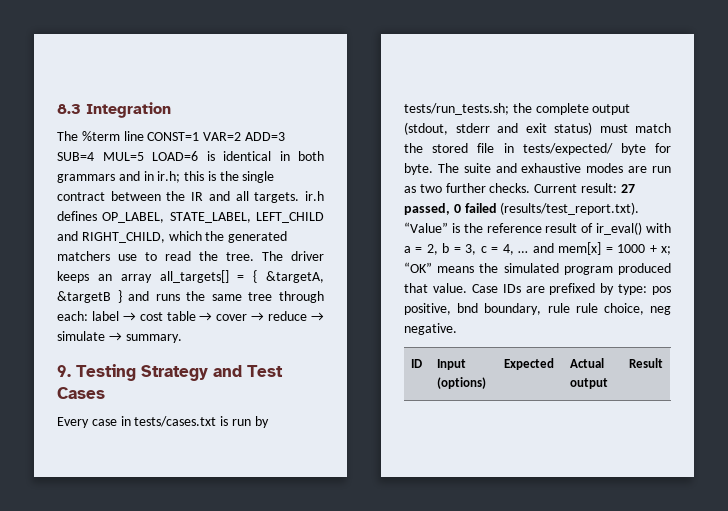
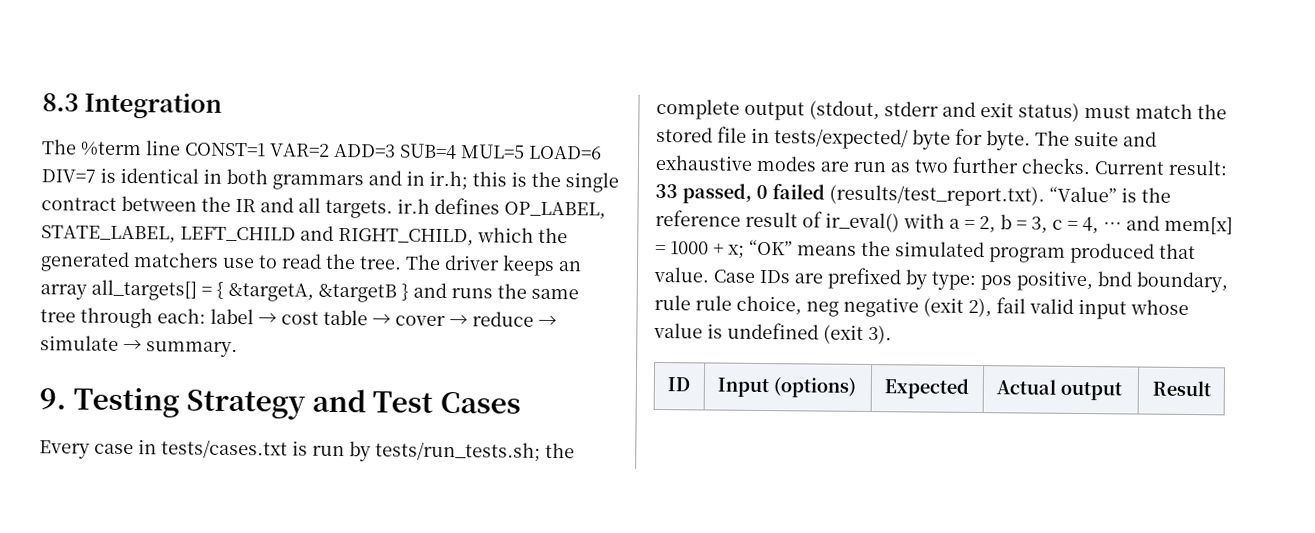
(198, 156) none -> [41,169,96,183] DIV=7
[620,184,635,193] 27 -> [655,183,678,199] 33
[404,323,457,335] negative. -> [843,296,1189,320] [653,322,892,345] negative (exit 2), fail valid input whose value is undefined (exit 3).

